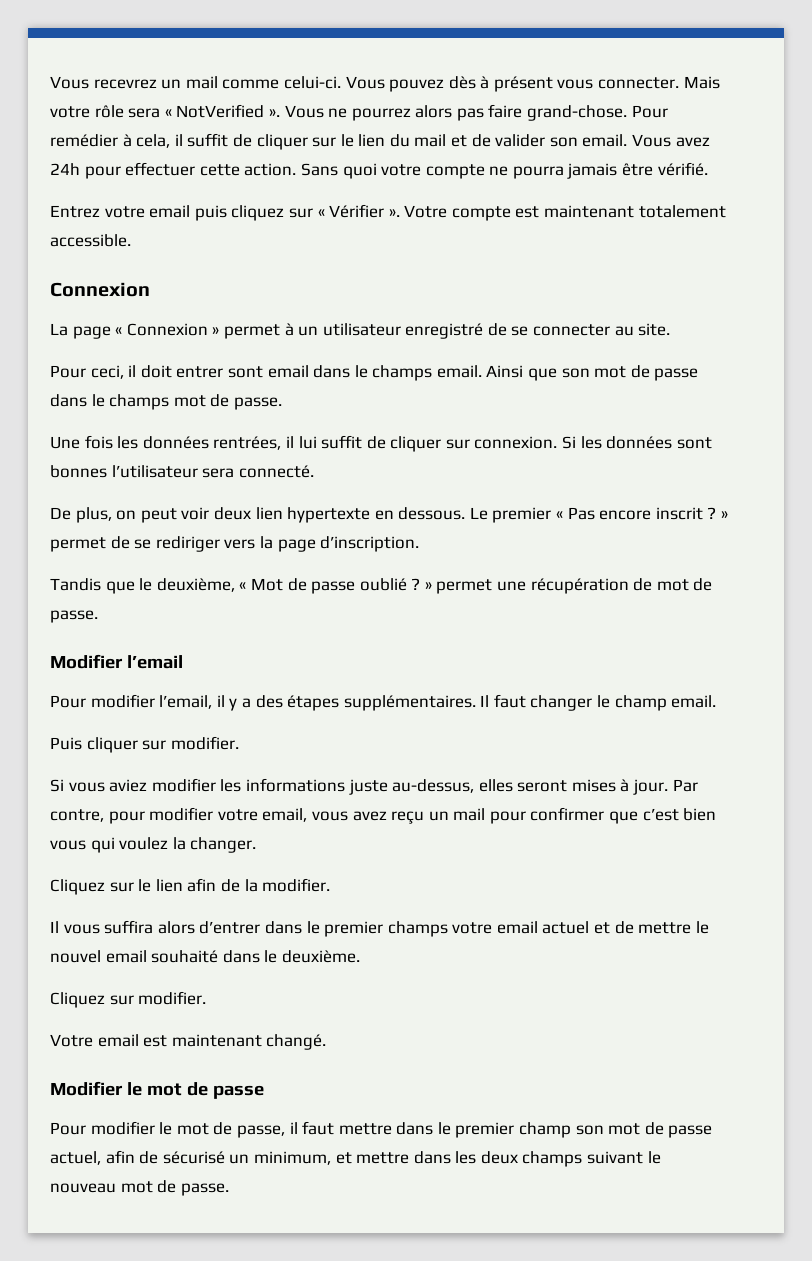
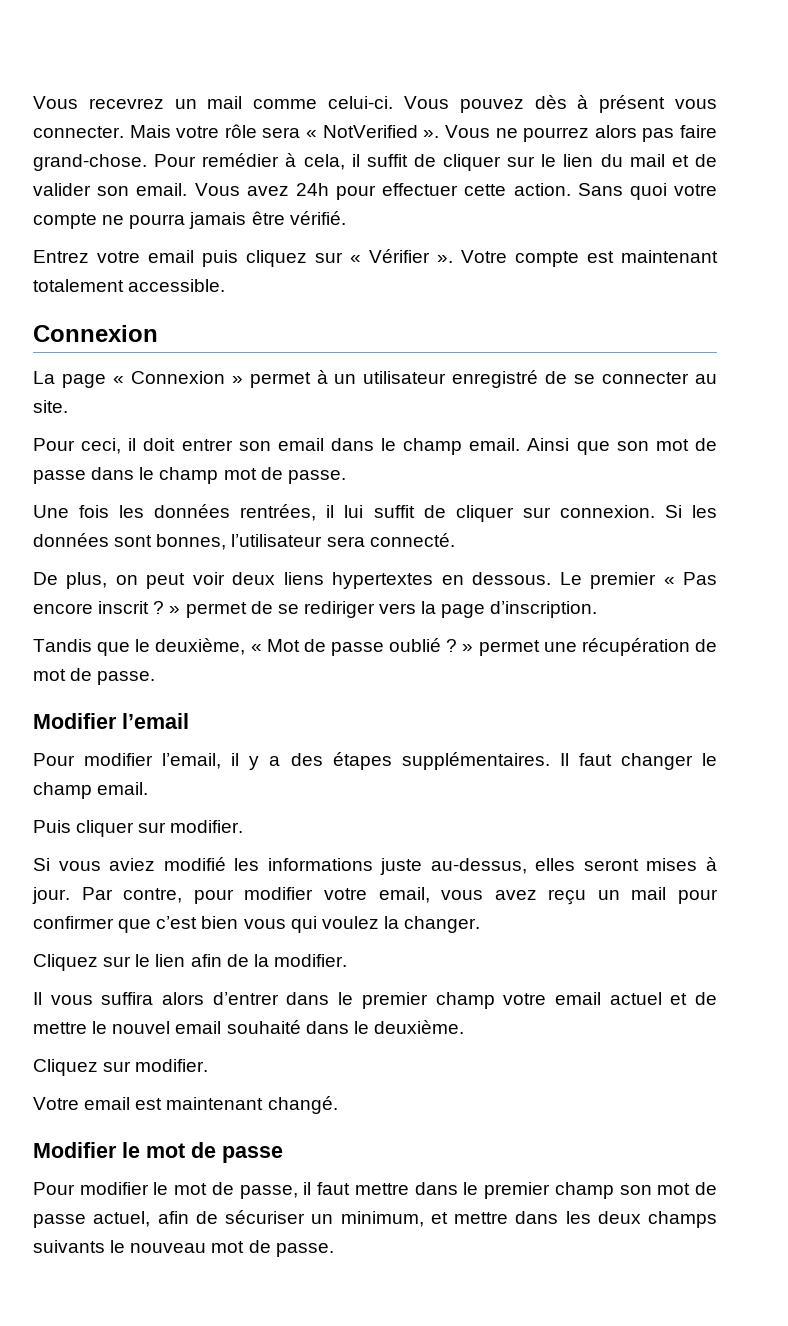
[227,366,263,378] sont -> [238,441,271,451] son
[372,365,433,381] champs -> [403,438,463,455] champ
[109,394,170,410] champs -> [159,467,219,484] champ
[50,465,107,478] bonnes -> [156,534,227,550] bonnes,
[255,507,371,523] lien hypertexte -> [283,572,434,589] liens hypertextes
[151,778,216,792] modifier -> [163,857,226,871] modifié
[387,921,448,937] champs -> [435,992,495,1009] champ
[162,1151,225,1164] sécurisé -> [225,1210,305,1224] sécuriser
[587,1151,644,1164] suivant -> [33,1240,105,1253] suivants

